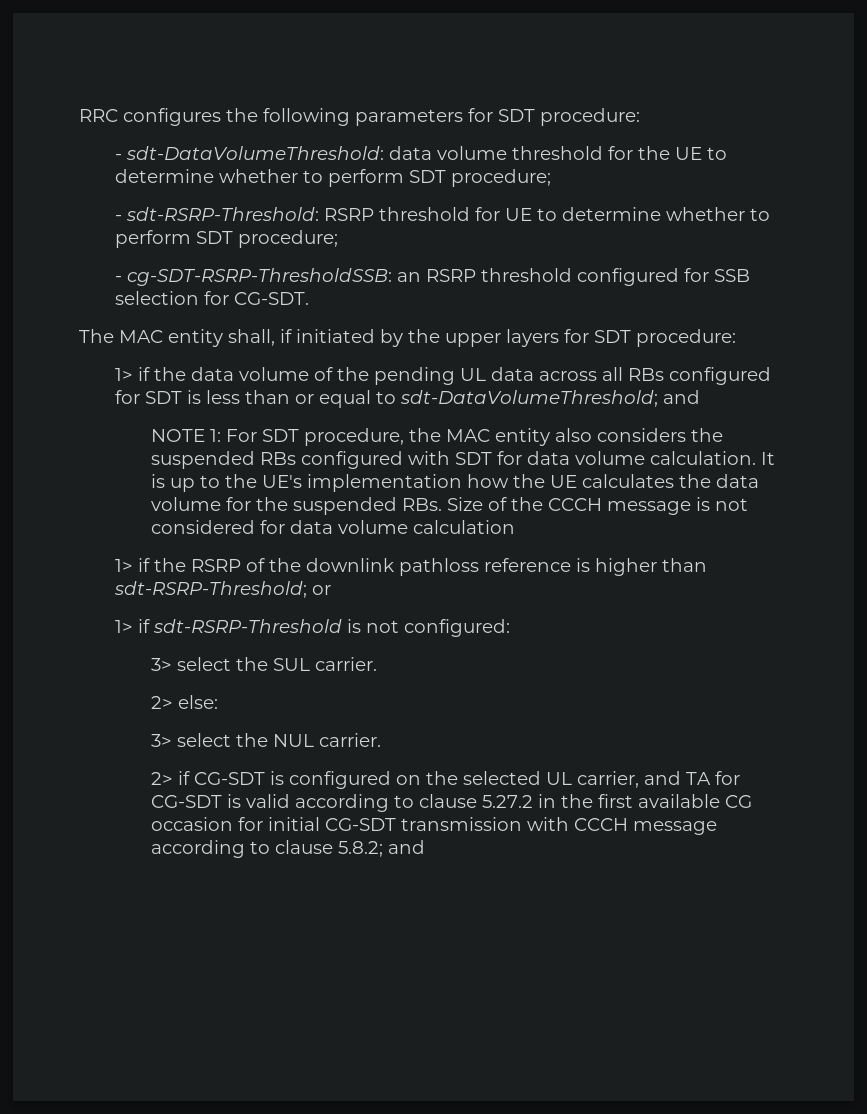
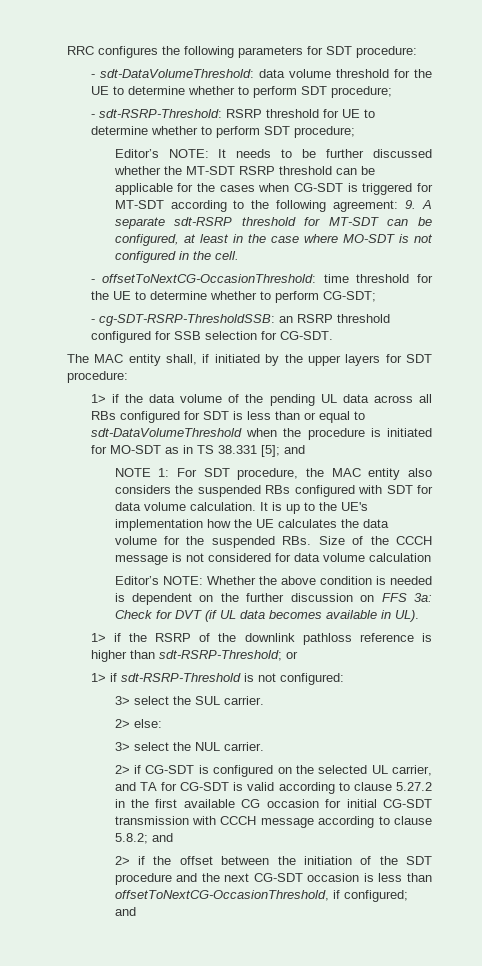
(338, 239) none -> [114,149,432,158] [113,166,375,175] [114,183,433,195] [114,200,432,212] [114,217,432,229] [114,234,433,246] [114,251,239,263] [90,274,433,283] [90,291,376,303] // Editor’s NOTE: It needs to be further discussed whether the MT-SDT RSRP threshold can be applicable for the cases when CG-SDT is triggered for MT-SDT according to the following agreement: 9. A separate sdt-RSRP threshold for MT-SDT can be configured, at least in the case where MO-SDT is not configured in the cell. // - offsetToNextCG-OccasionThreshold: time threshold for the UE to determine whether to perform CG-SDT;
[399,390,658,407] sdt-DataVolumeThreshold; -> [90,428,433,440] [90,445,280,457] sdt-DataVolumeThreshold when the procedure is initiated for MO-SDT as in TS 38.331 [5];
(515, 527) none -> [114,576,432,585] [114,593,432,605] [114,610,419,622] // Editor’s NOTE: Whether the above condition is needed is dependent on the further discussion on FFS 3a: Check for DVT (if UL data becomes available in UL).
(425, 847) none -> [114,856,433,865] [114,873,432,885] [114,890,408,902] [114,907,136,916] // 2> if the offset between the initiation of the SDT procedure and the next CG-SDT occasion is less than offsetToNextCG-OccasionThreshold, if configured; and

